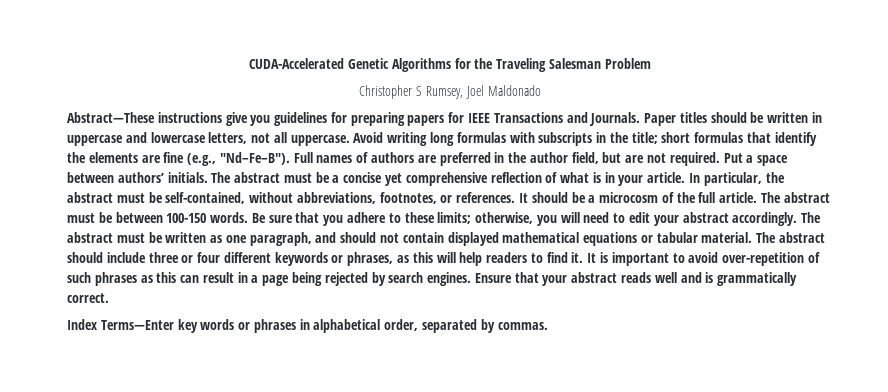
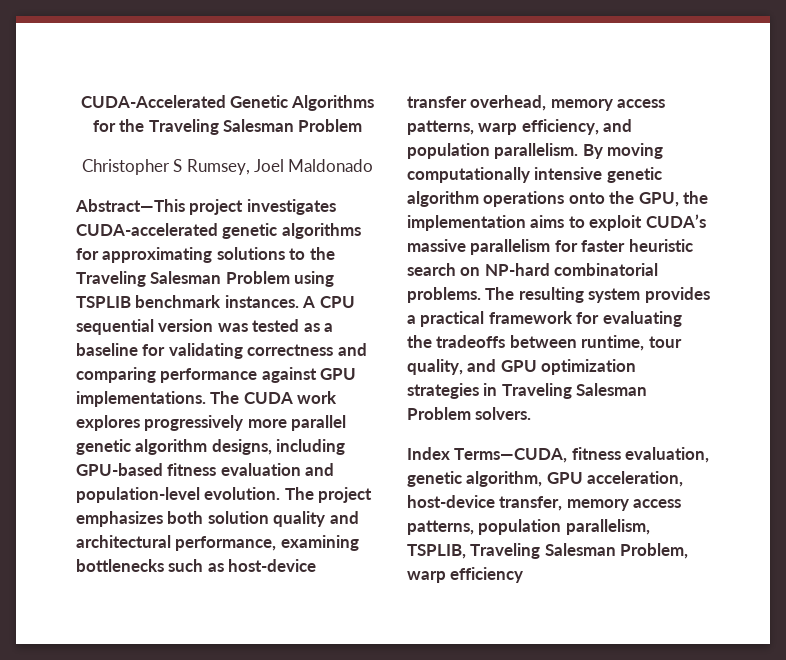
[67,112,823,126] [67,132,817,146] [67,152,789,166] [67,172,785,186] [67,192,830,204] [67,212,822,226] [67,232,826,246] [67,252,820,266] [67,272,798,286] [67,293,109,303] [67,319,548,333] Abstract—These instructions give you guidelines for preparing papers for IEEE Transactions and Journals. Paper titles should be written in uppercase and lowercase letters, not all uppercase. Avoid writing long formulas with subscripts in the title; short formulas that identify the elements are fine (e.g., "Nd–Fe–B"). Full names of authors are preferred in the author field, but are not required. Put a space between authors’ initials. The abstract must be a concise yet comprehensive reflection of what is in your article. In particular, the abstract must be self-contained, without abbreviations, footnotes, or references. It should be a microcosm of the full article. The abstract must be between 100-150 words. Be sure that you adhere to these limits; otherwise, you will need to edit your abstract accordingly. The abstract must be written as one paragraph, and should not contain displayed mathematical equations or tabular material. The abstract should include three or four different keywords or phrases, as this will help readers to find it. It is important to avoid over-repetition of such phrases as this can result in a page being rejected by search engines. Ensure that your abstract reads well and is grammatically correct. // Index Terms—Enter key words or phrases in alphabetical order, separated by commas. -> [75,199,336,215] [76,223,361,239] [76,247,335,263] [76,271,335,287] [76,295,355,308] [76,319,334,335] [76,343,367,359] [76,367,357,383] [76,391,338,407] [76,415,347,431] [76,439,346,455] [76,463,335,476] [76,487,373,503] [76,511,359,527] [76,535,359,551] [76,559,317,572] [407,95,666,111] [407,119,633,135] [407,143,664,159] [407,167,662,183] [407,191,709,207] [407,214,706,231] [407,239,693,255] [407,263,659,276] [407,287,710,303] [407,311,682,327] [407,335,682,351] [407,359,637,375] [407,383,648,399] [407,407,532,420] [407,447,710,463] [407,471,684,487] [407,495,682,511] [407,519,650,535] [407,543,689,559] [407,567,524,583] Abstract—This project investigates CUDA-accelerated genetic algorithms for approximating solutions to the Traveling Salesman Problem using TSPLIB benchmark instances. A CPU sequential version was tested as a baseline for validating correctness and comparing performance against GPU implementations. The CUDA work explores progressively more parallel genetic algorithm designs, including GPU-based fitness evaluation and population-level evolution. The project emphasizes both solution quality and architectural performance, examining bottlenecks such as host-device transfer overhead, memory access patterns, warp efficiency, and population parallelism. By moving computationally intensive genetic algorithm operations onto the GPU, the implementation aims to exploit CUDA’s massive parallelism for faster heuristic search on NP-hard combinatorial problems. The resulting system provides a practical framework for evaluating the tradeoffs between runtime, tour quality, and GPU optimization strategies in Traveling Salesman Problem solvers. // Index Terms—CUDA, fitness evaluation, genetic algorithm, GPU acceleration, host-device transfer, memory access patterns, population parallelism, TSPLIB, Traveling Salesman Problem, warp efficiency

